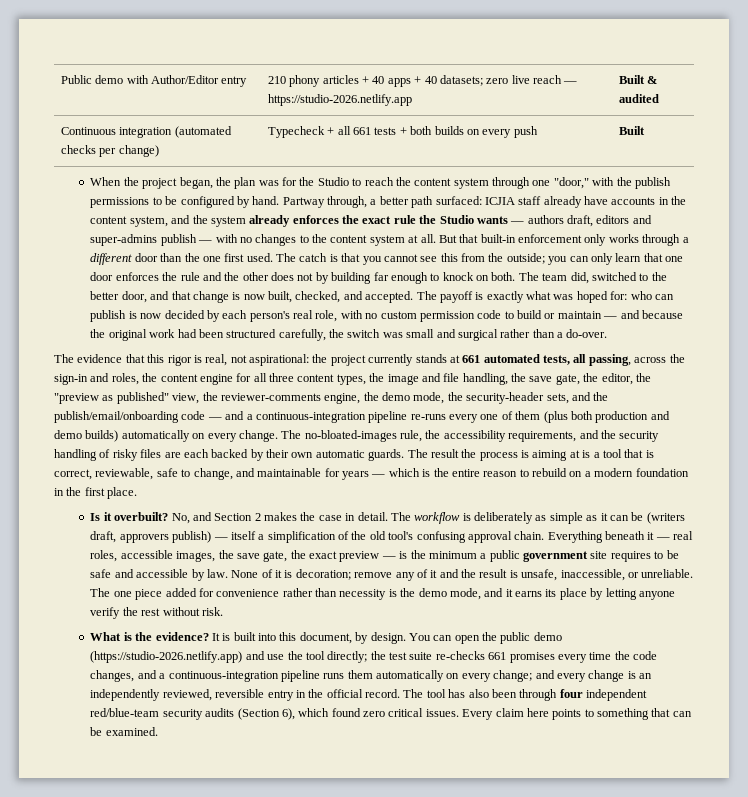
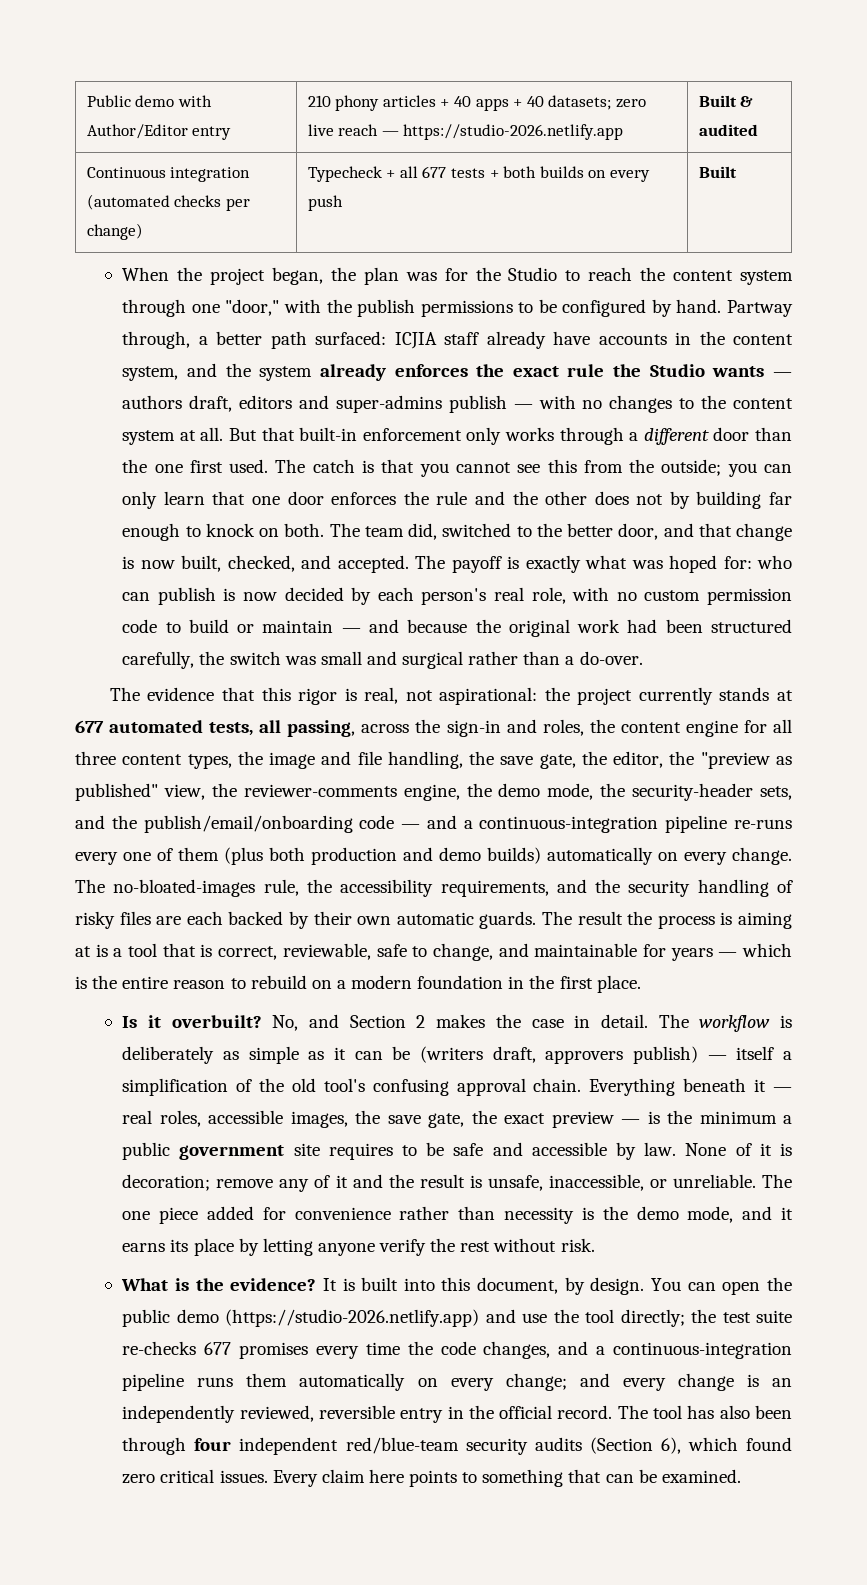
[352,127,371,135] 661 -> [422,166,447,178] 677
[462,355,481,363] 661 -> [75,720,104,733] 677
[488,652,507,660] 661 -> [204,1342,232,1355] 677

